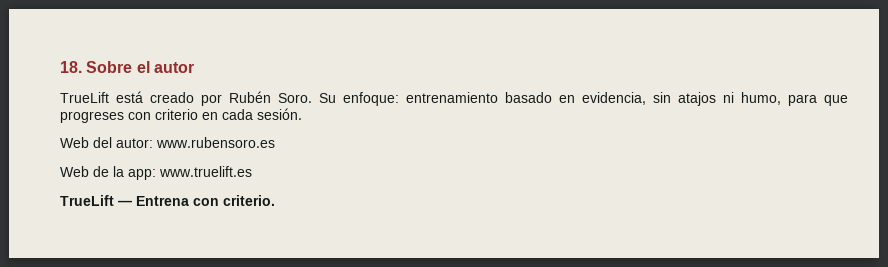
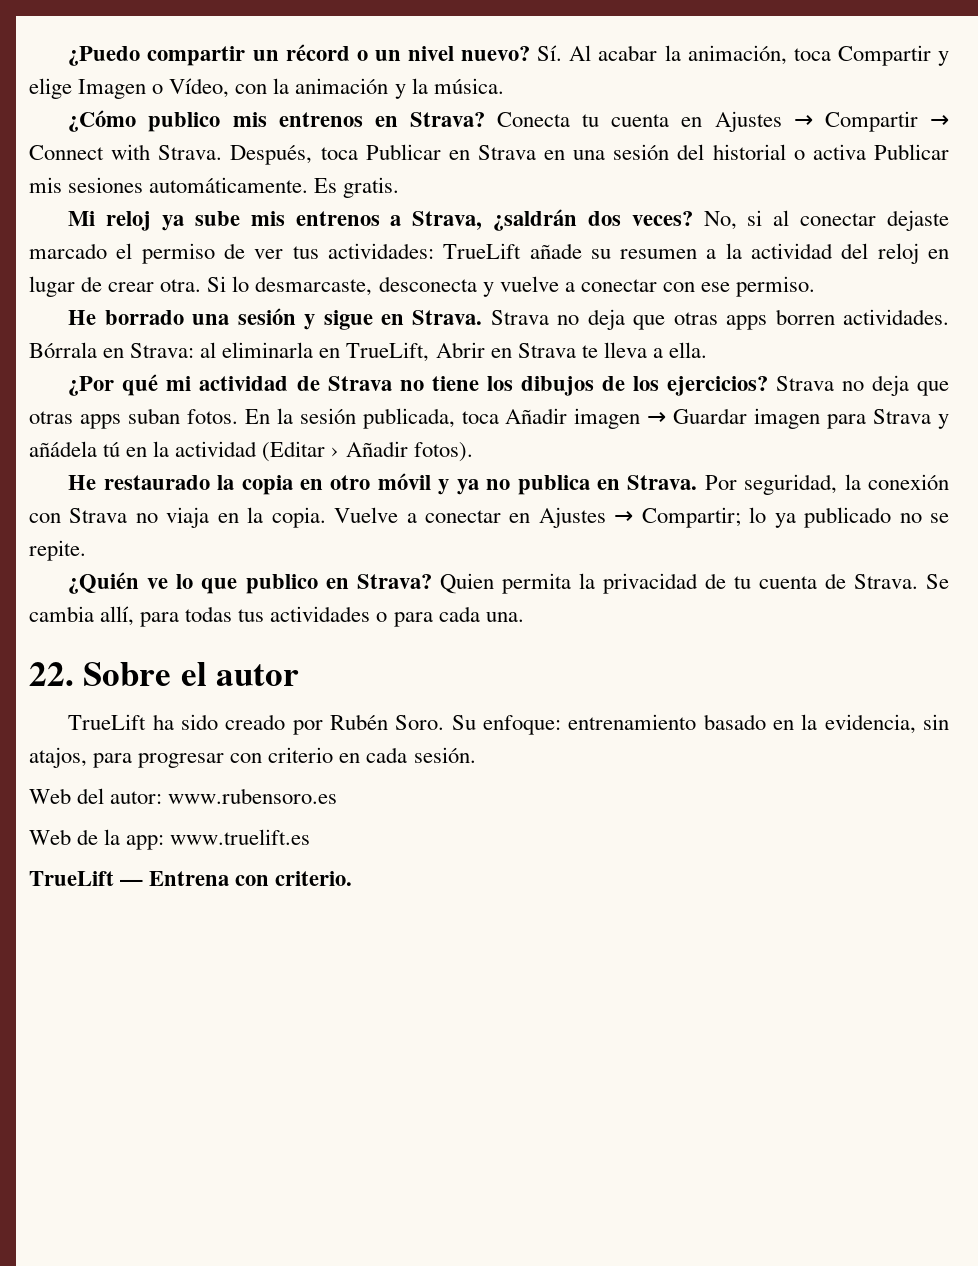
[60,61,82,73] 18. -> [68,44,949,66] [29,78,504,99] [68,110,949,132] [29,144,949,165] [29,177,400,198] [68,209,949,231] [29,243,949,264] [29,276,816,297] [68,308,950,330] [29,342,707,362] [68,374,949,396] [29,408,949,429] [29,441,473,462] [68,473,949,495] [29,507,950,528] [29,540,86,561] [68,572,949,594] [29,606,524,627] [29,662,74,686] ¿Puedo compartir un récord o un nivel nuevo? Sí. Al acabar la animación, toca Compartir y elige Imagen o Vídeo, con la animación y la música. // ¿Cómo publico mis entrenos en Strava? Conecta tu cuenta en Ajustes → Compartir → Connect with Strava. Después, toca Publicar en Strava en una sesión del historial o activa Publicar mis sesiones automáticamente. Es gratis. // Mi reloj ya sube mis entrenos a Strava, ¿saldrán dos veces? No, si al conectar dejaste marcado el permiso de ver tus actividades: TrueLift añade su resumen a la actividad del reloj en lugar de crear otra. Si lo desmarcaste, desconecta y vuelve a conectar con ese permiso. // He borrado una sesión y sigue en Strava. Strava no deja que otras apps borren actividades. Bórrala en Strava: al eliminarla en TrueLift, Abrir en Strava te lleva a ella. // ¿Por qué mi actividad de Strava no tiene los dibujos de los ejercicios? Strava no deja que otras apps suban fotos. En la sesión publicada, toca Añadir imagen → Guardar imagen para Strava y añádela tú en la actividad (Editar › Añadir fotos). // He restaurado la copia en otro móvil y ya no publica en Strava. Por seguridad, la conexión con Strava no viaja en la copia. Vuelve a conectar en Ajustes → Compartir; lo ya publicado no se repite. // ¿Quién ve lo que publico en Strava? Quien permita la privacidad de tu cuenta de Strava. Se cambia allí, para todas tus actividades o para cada una. // 22.
[116,91,143,103] está -> [152,714,219,730] ha sido
(575, 99) none -> [801,714,818,730] la
[678,92,848,106] [60,111,124,123] atajos ni humo, para que progreses -> [29,747,225,768] atajos, para progresar

